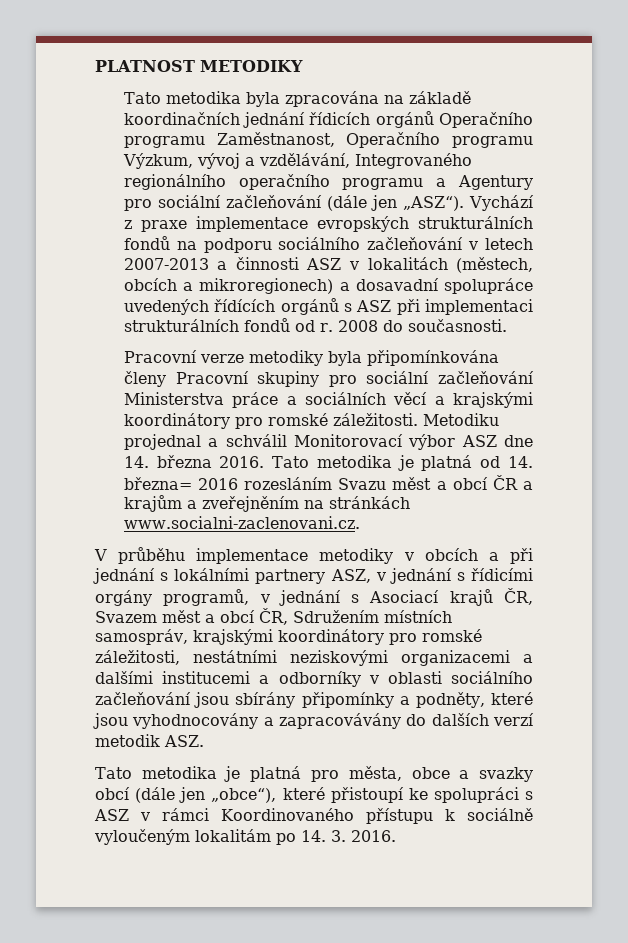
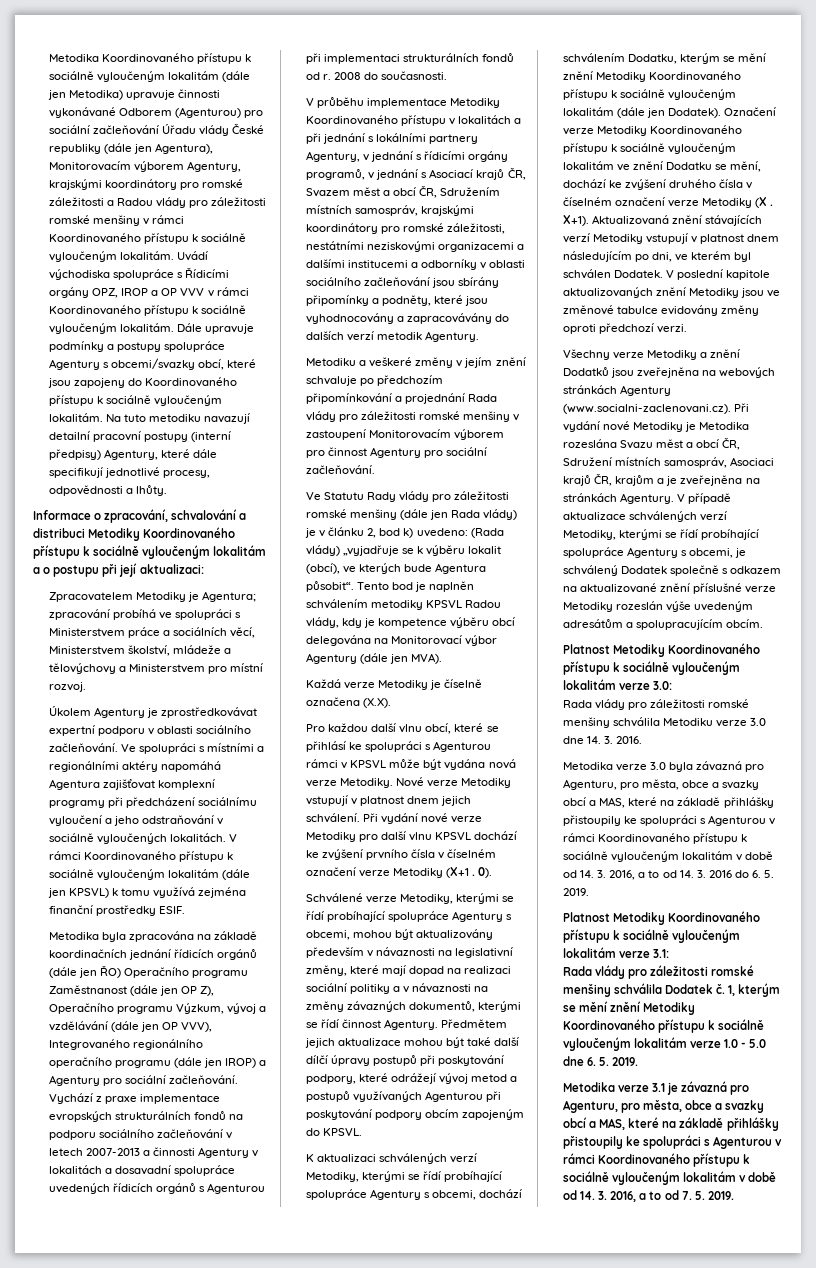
[95,60,303,72] [123,91,241,104] PLATNOST METODIKY // Tato metodika -> [48,53,252,64] [48,71,251,82] [47,89,221,100] [48,107,264,118] [48,123,265,136] [48,143,214,154] [48,161,242,172] [48,179,244,190] [48,197,267,208] [48,215,185,226] [48,233,247,244] [48,251,209,262] [48,267,230,280] [48,287,249,298] [48,305,247,316] [48,323,255,334] [48,341,226,352] [48,358,257,370] [47,377,238,388] [48,395,223,406] [48,413,251,424] [48,431,232,442] [48,449,218,460] [48,467,211,478] [48,485,168,496] [33,509,247,523] [33,527,236,541] [33,545,267,559] [33,563,204,577] [48,591,257,602] [48,609,242,620] [48,627,256,638] [48,645,232,656] [48,663,264,674] [48,682,86,692] [48,705,258,718] [48,725,252,736] [48,743,265,754] [48,761,222,772] [48,779,216,790] [48,797,258,808] [48,815,224,826] [48,833,238,844] [48,851,234,862] [48,869,251,880] [47,887,247,898] [48,905,186,916] [48,932,99,940] Metodika Koordinovaného přístupu k sociálně vyloučeným lokalitám (dále jen Metodika) upravuje činnosti vykonávané Odborem (Agenturou) pro sociální začleňování Úřadu vlády České republiky (dále jen Agentura), Monitorovacím výborem Agentury, krajskými koordinátory pro romské záležitosti a Radou vlády pro záležitosti romské menšiny v rámci Koordinovaného přístupu k sociálně vyloučeným lokalitám. Uvádí východiska spolupráce s Řídicími orgány OPZ, IROP a OP VVV v rámci Koordinovaného přístupu k sociálně vyloučeným lokalitám. Dále upravuje podmínky a postupy spolupráce Agentury s obcemi/svazky obcí, které jsou zapojeny do Koordinovaného přístupu k sociálně vyloučeným lokalitám. Na tuto metodiku navazují detailní pracovní postupy (interní předpisy) Agentury, které dále specifikují jednotlivé procesy, odpovědnosti a lhůty. // Informace o zpracování, schvalování a distribuci Metodiky Koordinovaného přístupu k sociálně vyloučeným lokalitám a o postupu při její aktualizaci: // Zpracovatelem Metodiky je Agentura; zpracování probíhá ve spolupráci s Ministerstvem práce a sociálních věcí, Ministerstvem školství, mládeže a tělovýchovy a Ministerstvem pro místní rozvoj. // Úkolem Agentury je zprostředkovávat expertní podporu v oblasti sociálního začleňování. Ve spolupráci s místními a regionálními aktéry napomáhá Agentura zajišťovat komplexní programy při předcházení sociálnímu vyloučení a jeho odstraňování v sociálně vyloučených lokalitách. V rámci Koordinovaného přístupu k sociálně vyloučeným lokalitám (dále jen KPSVL) k tomu využívá zejména finanční prostředky ESIF. // Metodika
[439,112,533,128] [123,132,335,148] Operačního programu Zaměstnanost, -> [48,965,249,978] [48,985,215,996] (dále jen ŘO) Operačního programu Zaměstnanost (dále jen OP Z),
[258,153,350,168] vzdělávání, -> [48,1021,213,1032] vzdělávání (dále jen OP VVV),
(424, 184) none -> [174,1057,257,1068] (dále jen IROP)
[225,195,464,211] začleňování (dále jen „ASZ“). -> [169,1075,239,1085] začleňování.
[306,257,533,273] [123,278,334,294] ASZ v lokalitách (městech, obcích a mikroregionech) -> [198,1147,259,1158] [48,1165,102,1174] Agentury v lokalitách
[214,299,276,312] řídících -> [113,1183,154,1192] řídicích
[356,300,392,312] ASZ -> [207,1183,266,1194] Agenturou
[123,350,499,366] [123,371,534,387] [123,392,533,408] [123,413,499,429] [123,434,533,450] [123,455,534,471] [123,475,534,490] [123,495,410,512] [123,516,360,529] [94,547,478,564] Pracovní verze metodiky byla připomínkována členy Pracovní skupiny pro sociální začleňování Ministerstva práce a sociálních věcí a krajskými koordinátory pro romské záležitosti. Metodiku projednal a schválil Monitorovací výbor ASZ dne 14. března 2016. Tato metodika je platná od 14. března= 2016 rozesláním Svazu měst a obcí ČR a krajům a zveřejněním na stránkách www.socialni-zaclenovani.cz. // V průběhu implementace metodiky v obcích -> [305,97,501,108] [305,115,512,126] V průběhu implementace Metodiky Koordinovaného přístupu v lokalitách
[330,569,371,583] ASZ, -> [305,151,360,162] Agentury,
[164,735,204,747] [95,766,533,782] [95,787,533,803] [94,808,533,824] [94,829,396,845] ASZ. // Tato metodika je platná pro města, obce a svazky obcí (dále jen „obce“), které přistoupí ke spolupráci s ASZ v rámci Koordinovaného přístupu k sociálně vyloučeným lokalitám po 14. 3. 2016. -> [425,331,480,342] [305,357,526,368] [305,375,444,386] [305,393,498,404] [305,411,520,422] [305,429,505,440] [305,447,488,458] [305,465,375,475] [305,491,510,502] [305,509,518,520] [304,527,504,538] [305,545,502,556] [305,563,487,574] [305,581,475,592] [305,599,502,610] [305,617,516,628] [305,635,498,646] [305,653,443,664] [305,679,483,690] [305,697,392,708] [305,723,499,734] [305,741,492,752] [305,759,516,770] [305,777,512,788] [305,795,472,806] [305,813,483,824] [305,831,518,842] [305,849,497,860] [305,867,493,878] [305,893,515,904] [305,911,513,922] [305,929,494,940] [305,947,514,958] [305,965,512,976] [305,983,489,994] [305,1001,522,1012] [305,1019,508,1030] [304,1037,520,1048] [305,1055,505,1066] [305,1073,518,1084] [305,1091,502,1102] [305,1109,525,1120] [305,1128,363,1136] [305,1153,478,1164] [305,1171,503,1182] [305,1189,523,1200] [562,53,767,64] [562,71,742,82] [562,89,737,100] [562,107,777,118] [562,125,743,136] [562,143,737,154] [562,161,762,172] [562,179,753,190] [562,197,774,208] [562,215,763,226] [562,233,780,244] [562,251,752,262] [562,269,771,280] [562,287,781,298] [562,305,760,316] [562,323,688,334] [562,349,741,360] [562,367,776,378] [562,385,672,396] [562,403,750,414] [562,421,750,432] [562,437,741,450] [562,457,775,468] [562,473,760,486] [562,493,732,504] [562,511,728,522] [562,529,760,540] [562,547,747,558] [562,565,782,576] [562,583,777,594] [562,601,754,612] [562,619,764,630] [562,643,761,657] [562,661,741,675] [562,679,673,690] [562,699,750,710] [562,717,767,728] [562,736,643,744] [562,761,765,772] [562,779,760,790] [562,797,774,808] [562,815,776,826] [562,833,748,844] [562,851,774,862] [562,870,775,880] [562,888,589,896] [562,911,761,925] [562,929,741,943] [562,947,670,958] [562,965,755,979] [562,983,781,997] [562,1001,696,1015] [562,1019,765,1033] [562,1037,767,1051] [562,1056,639,1066] [562,1081,750,1095] [562,1100,765,1113] [562,1117,779,1131] [562,1135,783,1149] [562,1153,751,1167] [562,1171,777,1185] [562,1190,734,1202] Agentury. // Metodiku a veškeré změny v jejím znění schvaluje po předchozím připomínkování a projednání Rada vlády pro záležitosti romské menšiny v zastoupení Monitorovacím výborem pro činnost Agentury pro sociální začleňování. // Ve Statutu Rady vlády pro záležitosti romské menšiny (dále jen Rada vlády) je v článku 2, bod k) uvedeno: (Rada vlády) „vyjadřuje se k výběru lokalit (obcí), ve kterých bude Agentura působit“. Tento bod je naplněn schválením metodiky KPSVL Radou vlády, kdy je kompetence výběru obcí delegována na Monitorovací výbor Agentury (dále jen MVA). // Každá verze Metodiky je číselně označena (X.X). // Pro každou další vlnu obcí, které se přihlásí ke spolupráci s Agenturou rámci v KPSVL může být vydána nová verze Metodiky. Nové verze Metodiky vstupují v platnost dnem jejich schválení. Při vydání nové verze Metodiky pro další vlnu KPSVL dochází ke zvýšení prvního čísla v číselném označení verze Metodiky (X+1 . 0). // Schválené verze Metodiky, kterými se řídí probíhající spolupráce Agentury s obcemi, mohou být aktualizovány především v návaznosti na legislativní změny, které mají dopad na realizaci sociální politiky a v návaznosti na změny závazných dokumentů, kterými se řídí činnost Agentury. Předmětem jejich aktualizace mohou být také další dílčí úpravy postupů při poskytování podpory, které odrážejí vývoj metod a postupů využívaných Agenturou při poskytování podpory obcím zapojeným do KPSVL. // K aktualizaci schválených verzí Metodiky, kterými se řídí probíhající spolupráce Agentury s obcemi, dochází schválením Dodatku, kterým se mění znění Metodiky Koordinovaného přístupu k sociálně vyloučeným lokalitám (dále jen Dodatek). Označení verze Metodiky Koordinovaného přístupu k sociálně vyloučeným lokalitám ve znění Dodatku se mění, dochází ke zvýšení druhého čísla v číselném označení verze Metodiky (X . X+1). Aktualizovaná znění stávajících verzí Metodiky vstupují v platnost dnem následujícím po dni, ve kterém byl schválen Dodatek. V poslední kapitole aktualizovaných znění Metodiky jsou ve změnové tabulce evidovány změny oproti předchozí verzi. // Všechny verze Metodiky a znění Dodatků jsou zveřejněna na webových stránkách Agentury (www.socialni-zaclenovani.cz). Při vydání nové Metodiky je Metodika rozeslána Svazu měst a obcí ČR, Sdružení místních samospráv, Asociaci krajů ČR, krajům a je zveřejněna na stránkách Agentury. V případě aktualizace schválených verzí Metodiky, kterými se řídí probíhající spolupráce Agentury s obcemi, je schválený Dodatek společně s odkazem na aktualizované znění příslušné verze Metodiky rozeslán výše uvedeným adresátům a spolupracujícím obcím. // Platnost Metodiky Koordinovaného přístupu k sociálně vyloučeným lokalitám verze 3.0: // Rada vlády pro záležitosti romské menšiny schválila Metodiku verze 3.0 dne 14. 3. 2016. // Metodika verze 3.0 byla závazná pro Agenturu, pro města, obce a svazky obcí a MAS, které na základě přihlášky přistoupily ke spolupráci s Agenturou v rámci Koordinovaného přístupu k sociálně vyloučeným lokalitám v době od 14. 3. 2016, a to od 14. 3. 2016 do 6. 5. 2019. // Platnost Metodiky Koordinovaného přístupu k sociálně vyloučeným lokalitám verze 3.1: // Rada vlády pro záležitosti romské menšiny schválila Dodatek č. 1, kterým se mění znění Metodiky Koordinovaného přístupu k sociálně vyloučeným lokalitám verze 1.0 - 5.0 dne 6. 5. 2019. // Metodika verze 3.1 je závazná pro Agenturu, pro města, obce a svazky obcí a MAS, které na základě přihlášky přistoupily ke spolupráci s Agenturou v rámci Koordinovaného přístupu k sociálně vyloučeným lokalitám v době od 14. 3. 2016, a to od 7. 5. 2019.

